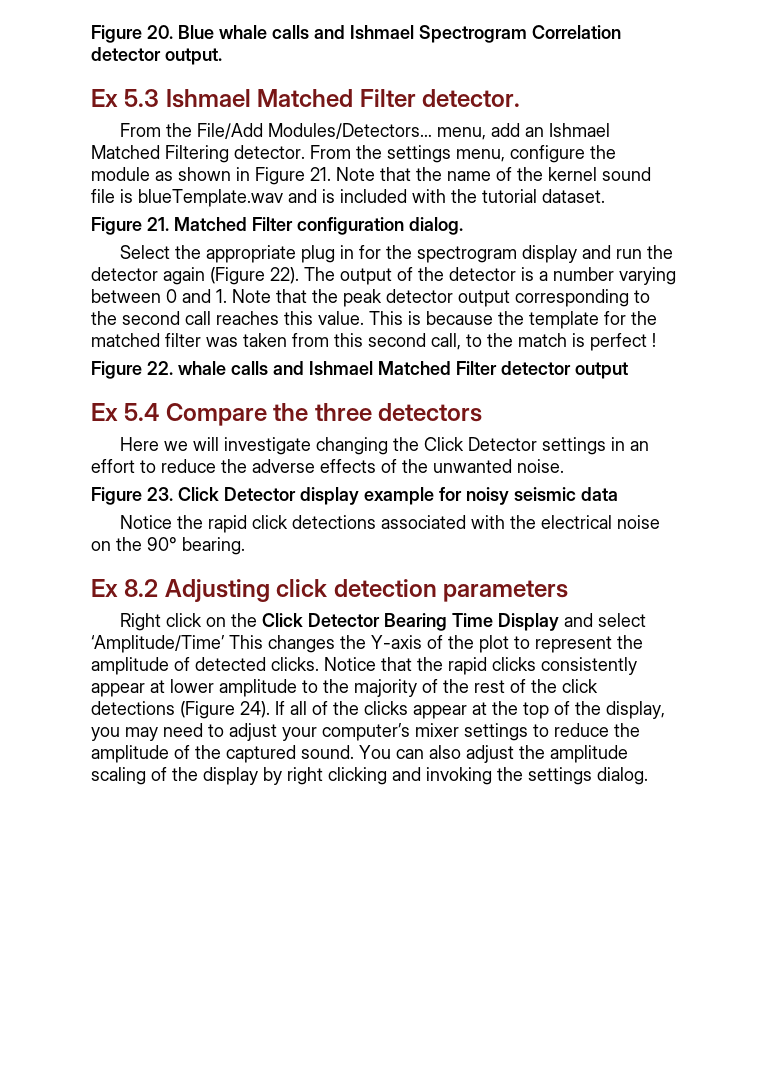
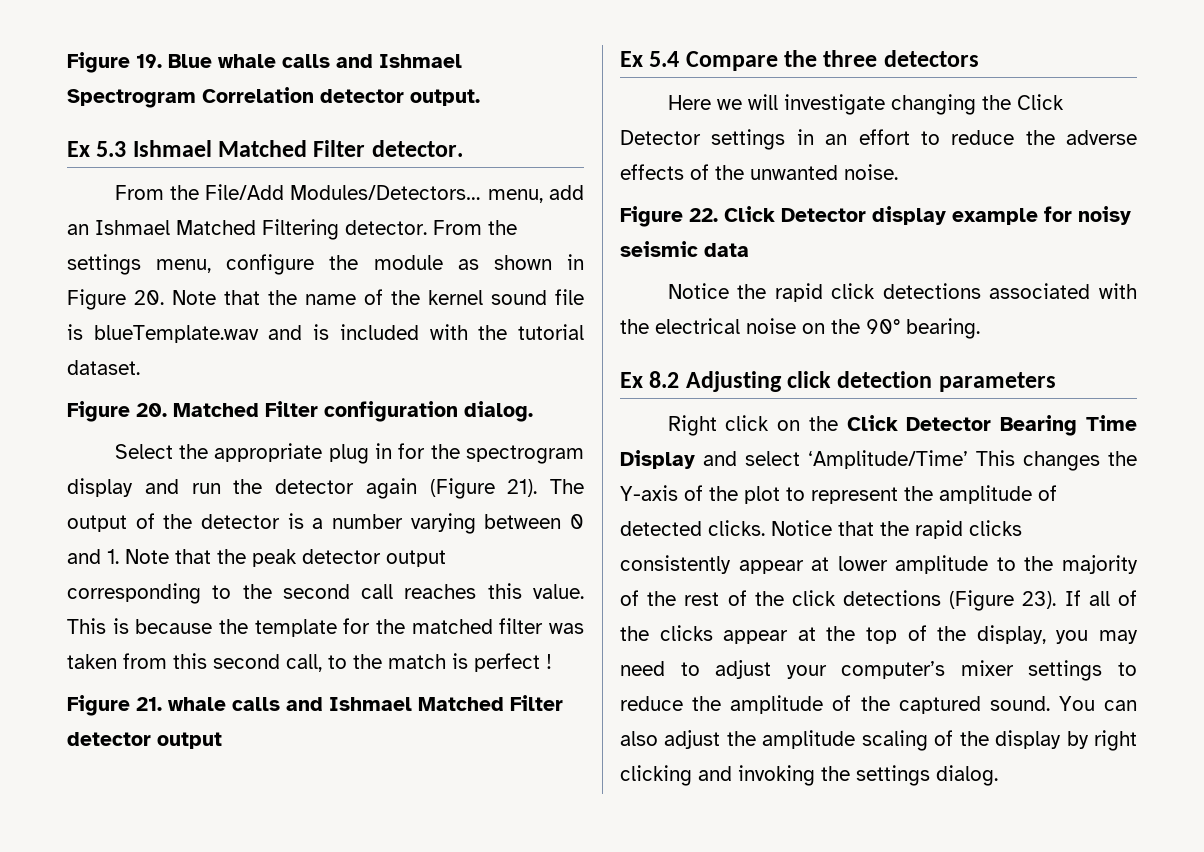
[91,25,173,43] Figure 20. -> [67,52,162,73] Figure 19.
[310,167,331,181] 21. -> [134,290,164,305] 20.
[147,217,169,231] 21. -> [136,403,167,417] 20.
[270,267,299,284] 22). -> [507,479,538,497] 21).
[147,361,173,375] 22. -> [136,697,162,711] 21.
[147,487,173,501] 23. -> [689,208,718,222] 22.
[240,701,270,718] 24). -> [1022,591,1057,609] 23).

